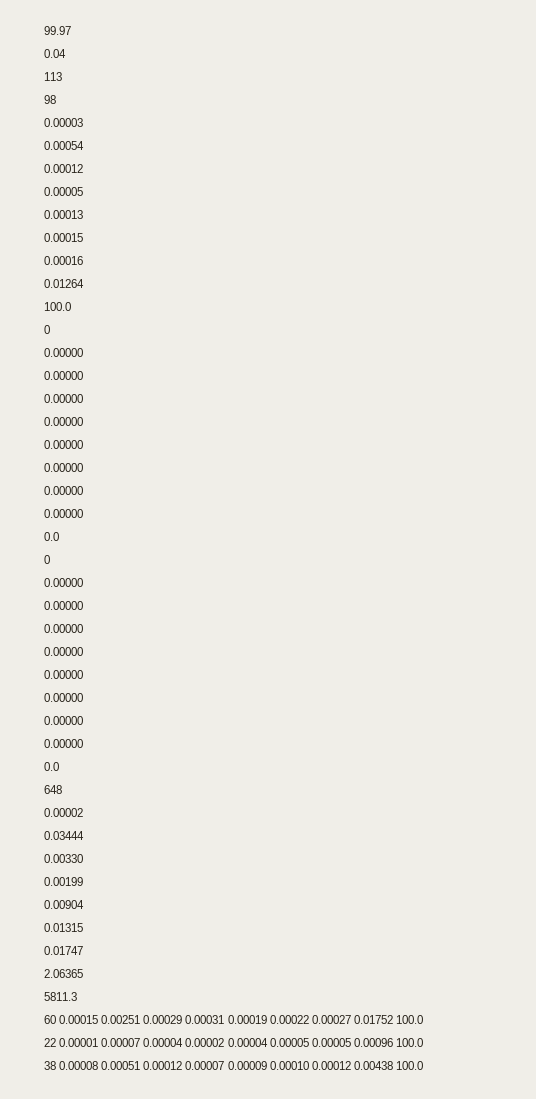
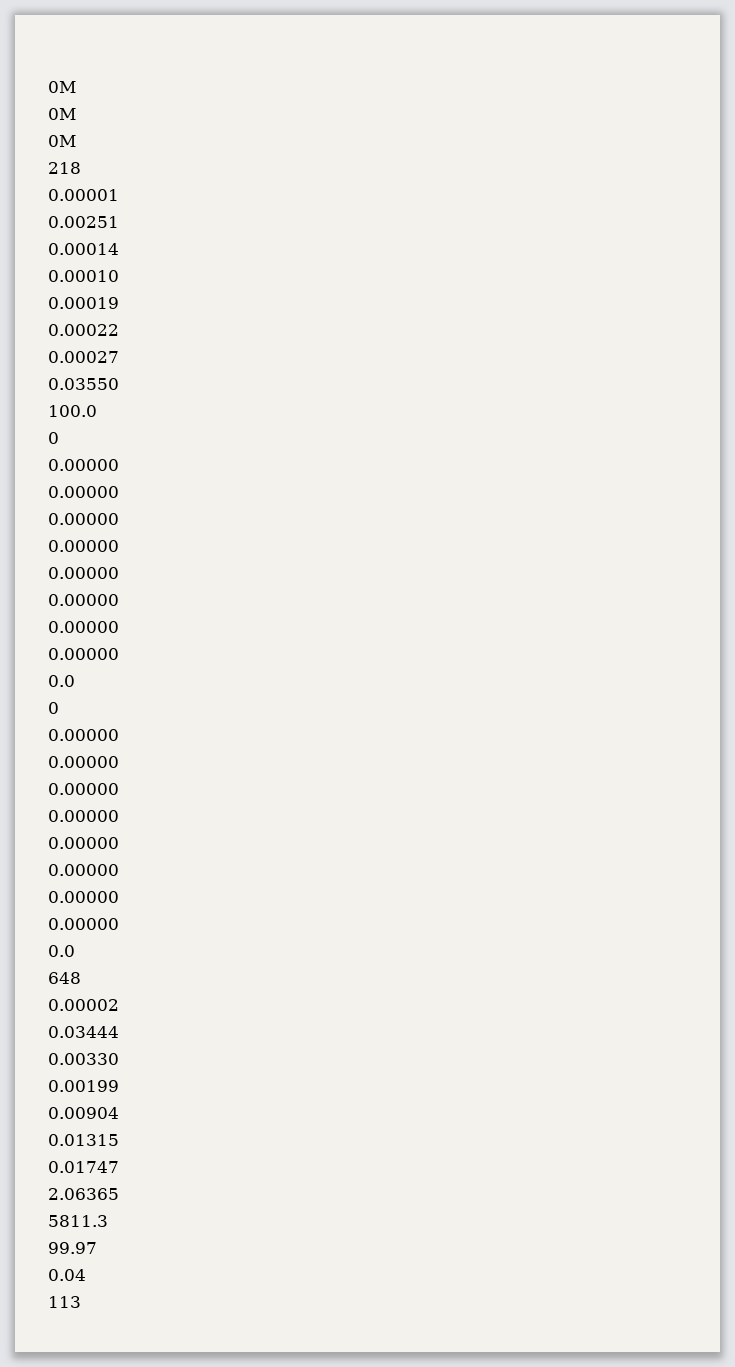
[44,26,71,35] [44,49,66,58] [44,72,62,81] [44,95,56,104] [44,118,83,127] [44,141,84,150] [44,164,83,173] [44,187,83,196] [44,210,83,219] [44,233,83,242] [44,256,83,265] [44,279,84,288] 99.97 // 0.04 // 113 // 98 // 0.00003 // 0.00054 // 0.00012 // 0.00005 // 0.00013 // 0.00015 // 0.00016 // 0.01264 -> [48,81,76,93] [48,108,76,120] [48,135,76,147] [48,162,81,174] [48,189,119,201] [48,216,119,228] [48,243,119,255] [48,270,119,282] [48,297,119,309] [48,324,119,336] [48,351,119,363] [48,378,119,390] 0M // 0M // 0M // 218 // 0.00001 // 0.00251 // 0.00014 // 0.00010 // 0.00019 // 0.00022 // 0.00027 // 0.03550
[44,1015,423,1024] [44,1038,423,1047] [44,1061,423,1070] 60 0.00015 0.00251 0.00029 0.00031 0.00019 0.00022 0.00027 0.01752 100.0 // 22 0.00001 0.00007 0.00004 0.00002 0.00004 0.00005 0.00005 0.00096 100.0 // 38 0.00008 0.00051 0.00012 0.00007 0.00009 0.00010 0.00012 0.00438 100.0 -> [48,1242,97,1254] [48,1269,86,1281] [48,1296,81,1308] 99.97 // 0.04 // 113

